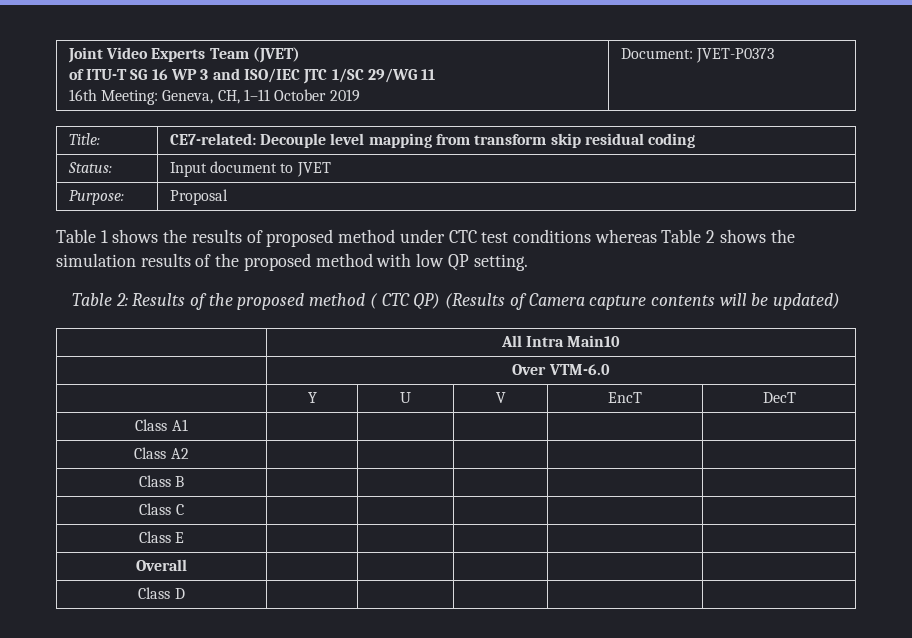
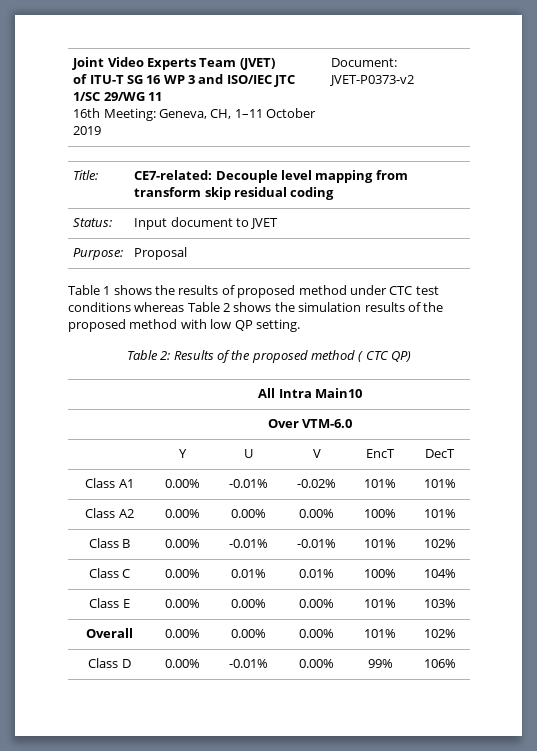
[696,48,775,63] JVET-P0373 -> [329,75,415,86] JVET-P0373-v2
[445,293,841,310] (Results of Camera capture contents will be updated) -> (412, 356) none
[134,447,189,459] [138,475,185,487] [139,503,184,515] [138,531,185,543] [136,559,187,571] [138,587,185,599] | | | | // Class A2 | | | | | // Class B | | | | | // Class C | | | | | // Class E | | | | | // Overall | | | | | // Class D | | | | | -> [164,479,200,488] [228,479,268,488] [297,479,336,488] [364,479,396,488] [423,479,456,488] [85,508,134,518] [164,509,200,518] [230,509,266,518] [299,509,334,518] [364,509,396,518] [423,509,456,518] [88,538,131,548] [164,539,200,548] [228,539,268,548] [297,539,336,548] [364,539,396,548] [423,539,456,548] [88,568,131,578] [164,569,200,578] [230,569,266,578] [299,569,334,578] [364,569,396,578] [423,569,456,578] [89,598,130,608] [164,599,200,608] [230,599,266,608] [299,599,334,608] [364,599,396,608] [423,599,456,608] [86,628,133,638] [164,629,200,638] [230,629,266,638] [299,629,334,638] [364,629,396,638] [423,629,456,638] [88,658,131,668] [164,659,200,668] [228,659,268,668] [299,659,334,668] [367,659,393,668] [423,659,456,668] 0.00% | -0.01% | -0.02% | 101% | 101% // Class A2 | 0.00% | 0.00% | 0.00% | 100% | 101% // Class B | 0.00% | -0.01% | -0.01% | 101% | 102% // Class C | 0.00% | 0.01% | 0.01% | 100% | 104% // Class E | 0.00% | 0.00% | 0.00% | 101% | 103% // Overall | 0.00% | 0.00% | 0.00% | 101% | 102% // Class D | 0.00% | -0.01% | 0.00% | 99% | 106%

